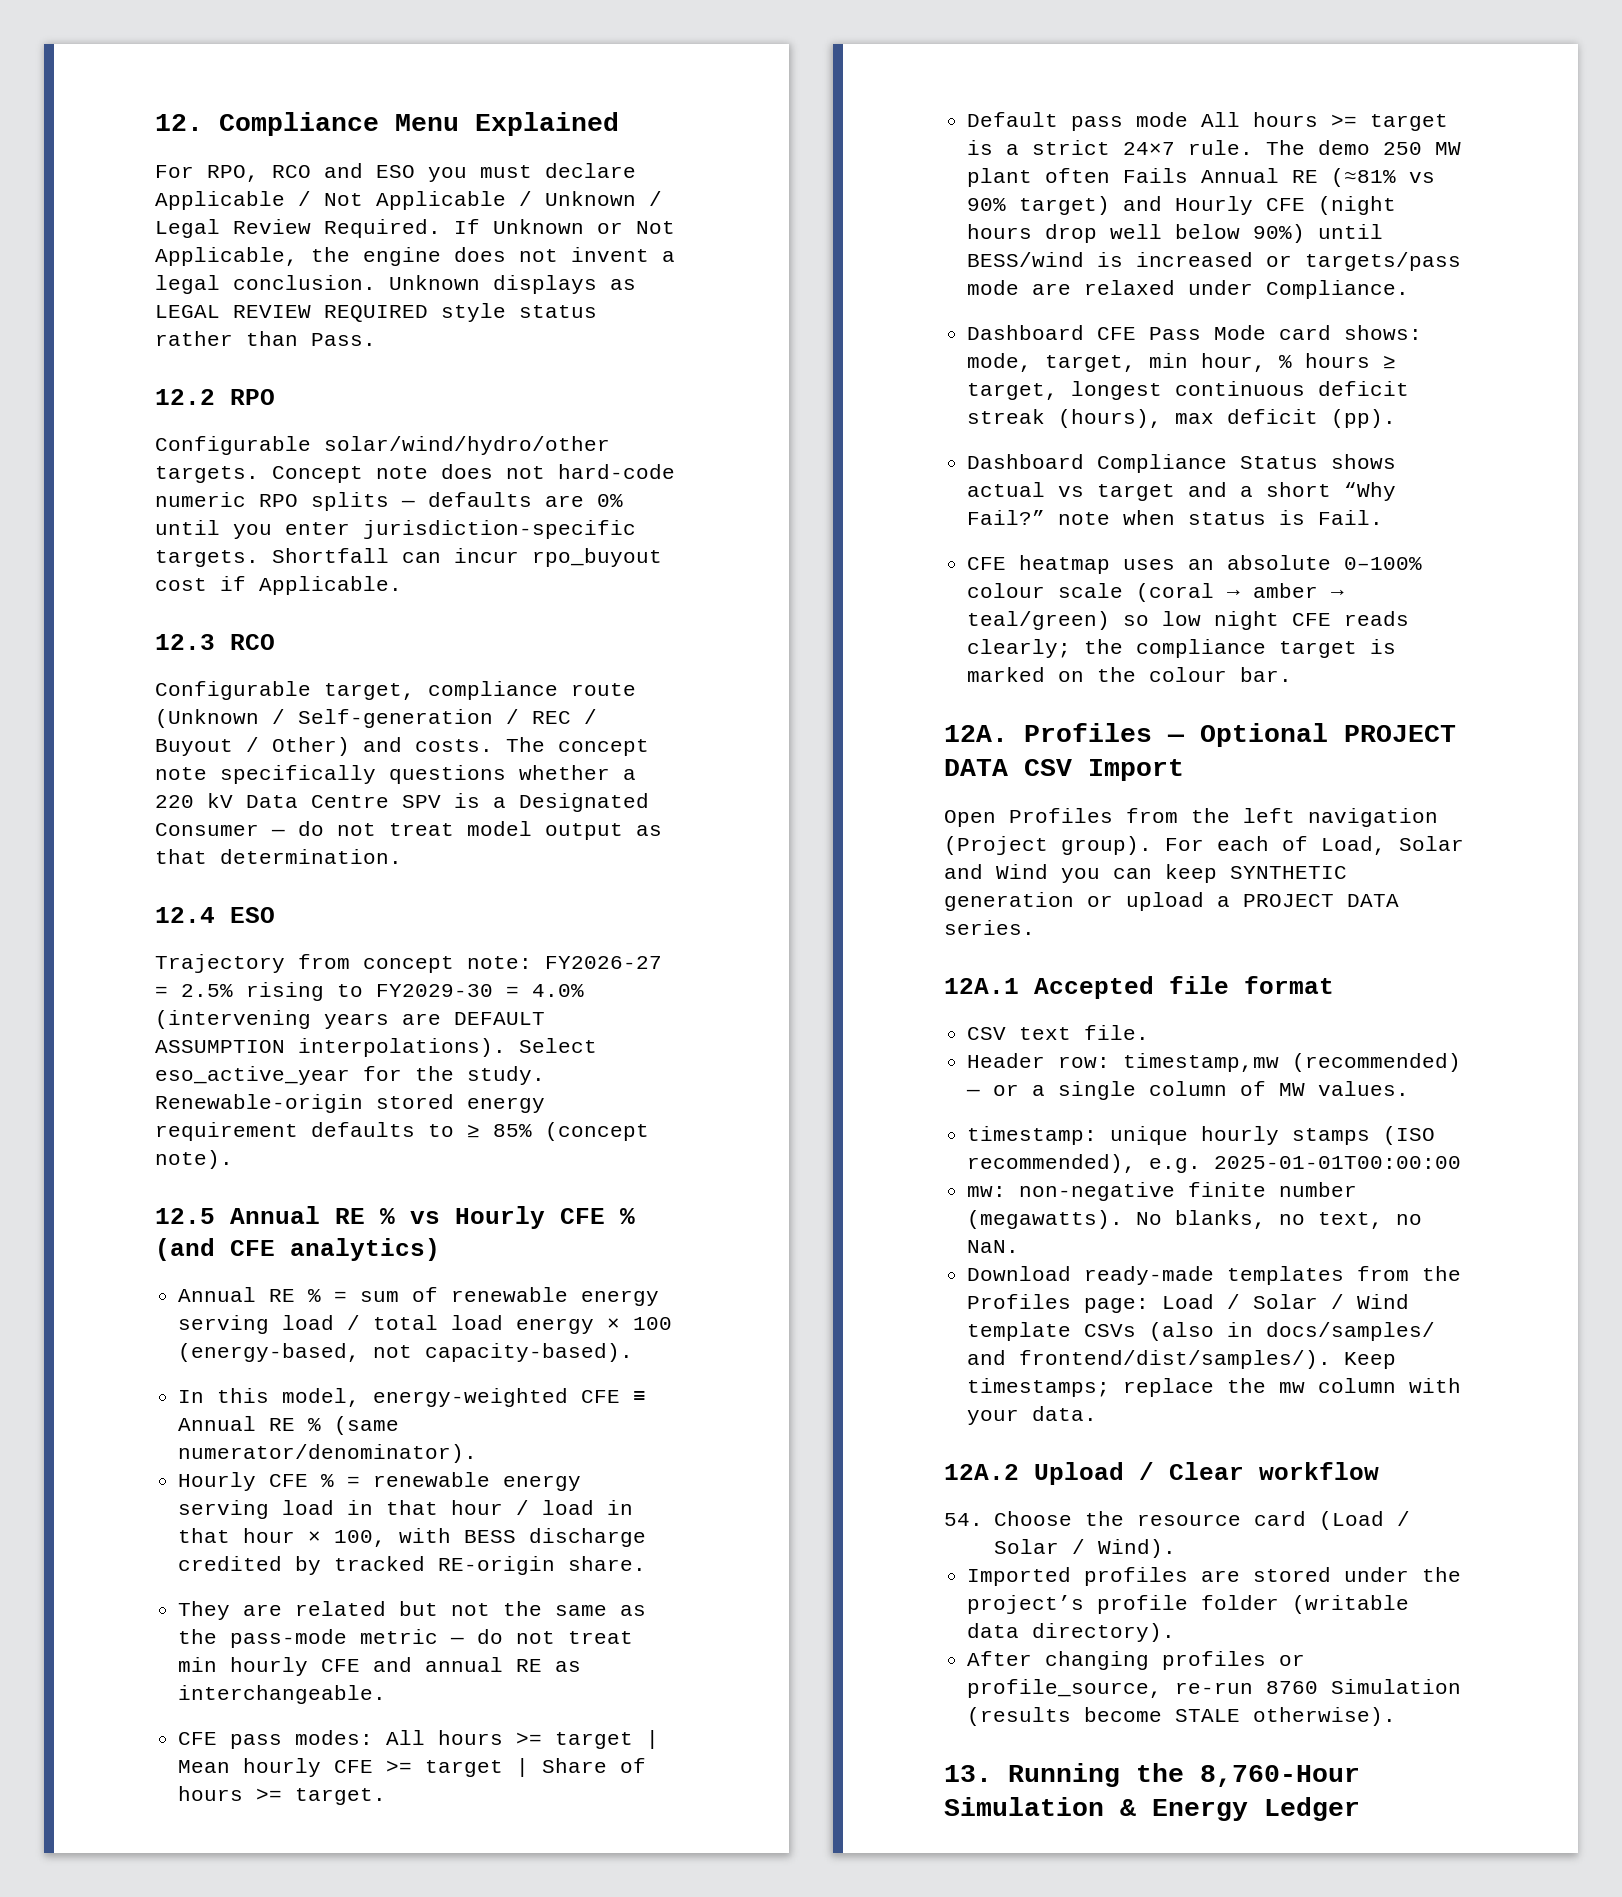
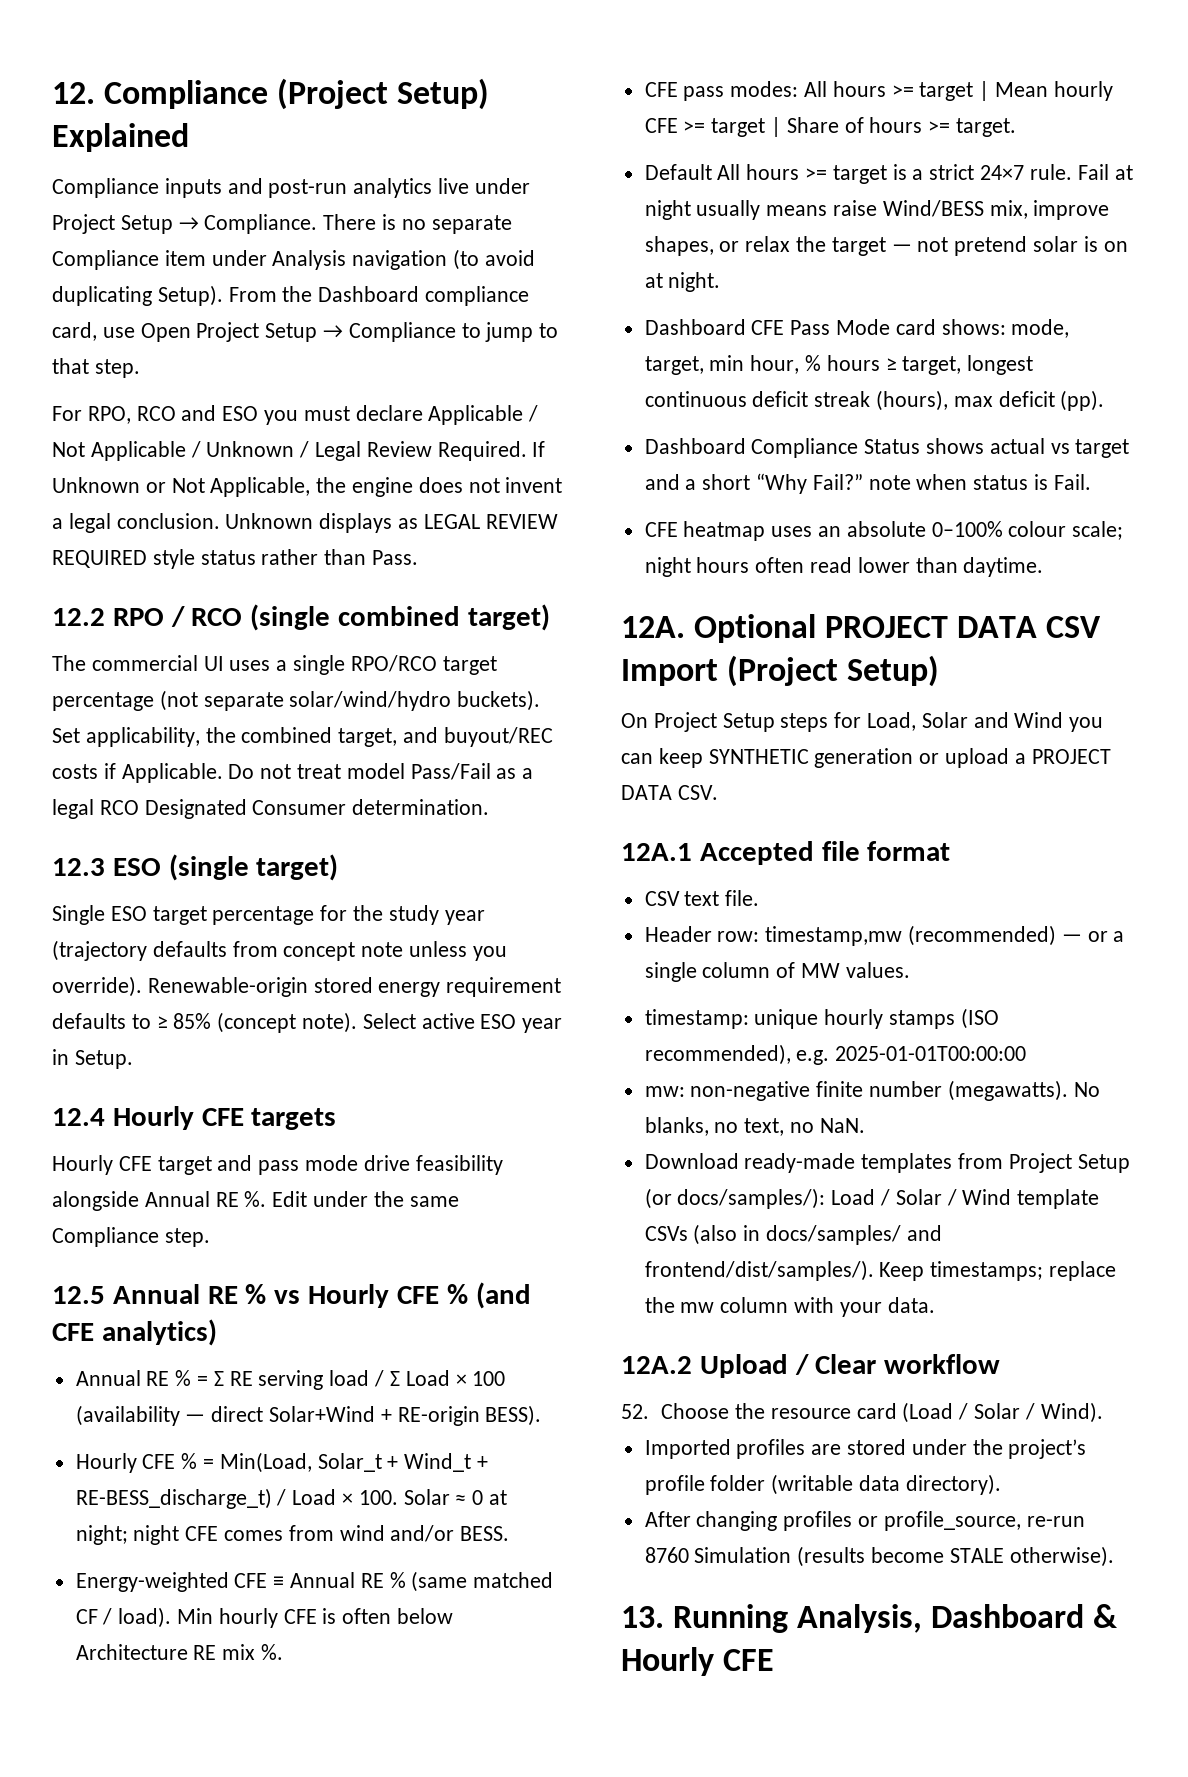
[395,114,459,131] Menu -> [277,78,490,110] (Project Setup)
(619, 124) none -> [52,178,530,198] [52,214,512,234] [52,249,535,270] [52,285,530,306] [52,322,559,342] [52,358,140,378] // Compliance inputs and post-run analytics live under Project Setup → Compliance. There is no separate Compliance item under Analysis navigation (to avoid duplicating Setup). From the Dashboard compliance card, use Open Project Setup → Compliance to jump to that step.
[155,436,610,455] [155,464,675,483] [155,492,623,511] [155,520,636,539] [155,548,662,567] [155,576,402,595] [155,634,275,650] [155,681,636,700] [155,709,597,728] [155,737,649,756] [155,765,636,784] [155,793,649,812] [155,821,662,840] [155,849,207,864] // Configurable solar/wind/hydro/other targets. Concept note does not hard-code numeric RPO splits — defaults are 0% until you enter jurisdiction-specific targets. Shortfall can incur rpo_buyout cost if Applicable. // 12.3 RCO // Configurable target, compliance route (Unknown / Self-generation / REC / Buyout / Other) and costs. The concept note specifically questions whether a 220 kV Data Centre SPV is a Designated Consumer — do not treat model output as that -> [170,604,550,631] [52,655,497,675] [52,690,541,711] [52,727,553,747] [52,763,534,783] [52,799,347,819] / RCO (single combined target) // The commercial UI uses a single RPO/RCO target percentage (not separate solar/wind/hydro buckets). Set applicability, the combined target, and buyout/REC costs if Applicable. Do not treat model Pass/Fail as a legal RCO Designated Consumer
[155,907,275,923] [155,954,662,973] [155,982,584,1001] [155,1010,545,1029] [155,1038,597,1057] [155,1066,545,1085] 12.4 ESO // Trajectory from concept note: FY2026-27 = 2.5% rising to FY2029-30 = 4.0% (intervening years are DEFAULT ASSUMPTION interpolations). Select eso_active_year for the study. -> [52,854,339,881] [52,905,485,925] [52,940,507,961] [52,976,142,997] 12.3 ESO (single target) // Single ESO target percentage for the study year (trajectory defaults from concept note unless you override).
(233, 1159) none -> [362,1013,563,1033] [52,1049,133,1069] [52,1106,337,1130] [52,1155,503,1175] [52,1191,459,1211] [52,1227,210,1247] Select active ESO year in Setup. // 12.4 Hourly CFE targets // Hourly CFE target and pass mode drive feasibility alongside Annual RE %. Edit under the same Compliance step.
[360,1287,660,1306] [178,1315,673,1334] [178,1343,634,1362] [178,1388,569,1407] sum of renewable energy serving load / total load energy × 100 (energy-based, not capacity-based). // In this model, energy-weighted -> [213,1370,506,1390] [75,1405,542,1426] [75,1452,489,1473] [75,1488,508,1509] [75,1525,510,1545] [75,1572,229,1592] Σ RE serving load / Σ Load × 100 (availability — direct Solar+Wind + RE-origin BESS). // Hourly CFE % = Min(Load, Solar_t + Wind_t + RE-BESS_discharge_t) / Load × 100. Solar ≈ 0 at night; night CFE comes from wind and/or BESS. // Energy-weighted
[178,1444,478,1463] [178,1472,582,1491] [178,1500,634,1519] [178,1528,647,1547] [178,1556,647,1575] [178,1601,647,1620] [178,1629,634,1648] [178,1657,582,1676] [178,1685,387,1704] numerator/denominator). // Hourly CFE % = renewable energy serving load in that hour / load in that hour × 100, with BESS discharge credited by tracked RE-origin share. // They are related but not the same as the pass-mode metric — do not treat min hourly CFE and annual RE as interchangeable. -> [473,1572,554,1588] [75,1607,454,1628] [75,1644,284,1660] matched CF / load). Min hourly CFE is often below Architecture RE mix %.
[1071,112,1189,131] pass mode -> (712, 172) none
[1266,140,1462,155] [967,168,1436,187] [967,196,1397,215] [967,224,1384,243] [967,252,1462,271] [967,280,1410,299] The demo 250 MW plant often Fails Annual RE (≈81% vs 90% target) and Hourly CFE (night hours drop well below 90%) until BESS/wind is increased or targets/pass mode are relaxed under Compliance. -> [1077,164,1133,180] [644,200,1110,220] [644,236,1128,256] [644,272,721,292] Fail at night usually means raise Wind/BESS mix, improve shapes, or relax the target — not pretend solar is on at night.
[1058,583,1345,602] [967,611,1410,630] [967,639,1397,658] [967,667,1293,682] scale (coral → amber → teal/green) so low night CFE reads clearly; the compliance target is marked on the colour bar. -> [1072,521,1124,540] [644,557,1044,577] scale; night hours often read lower than daytime.
[1024,723,1185,742] Profiles — -> (685, 627) none
[944,808,1438,827] [944,836,1308,855] // Open Profiles from the left navigation (Project group). For each of -> [727,655,940,687] [621,712,862,732] (Project Setup) // On Project Setup steps for
[944,920,1035,935] series. -> [677,785,718,800] CSV.
[1422,1266,1462,1281] [967,1294,1150,1313] the Profiles page: -> [1008,1153,1130,1173] [644,1188,826,1209] Project Setup (or docs/samples/):
[944,1513,983,1526] 54. -> [621,1404,649,1419] 52.
[1136,1763,1360,1787] [944,1797,1360,1821] the 8,760-Hour Simulation & Energy Ledger -> [797,1604,1119,1633] [621,1647,775,1676] Analysis, Dashboard & Hourly CFE

